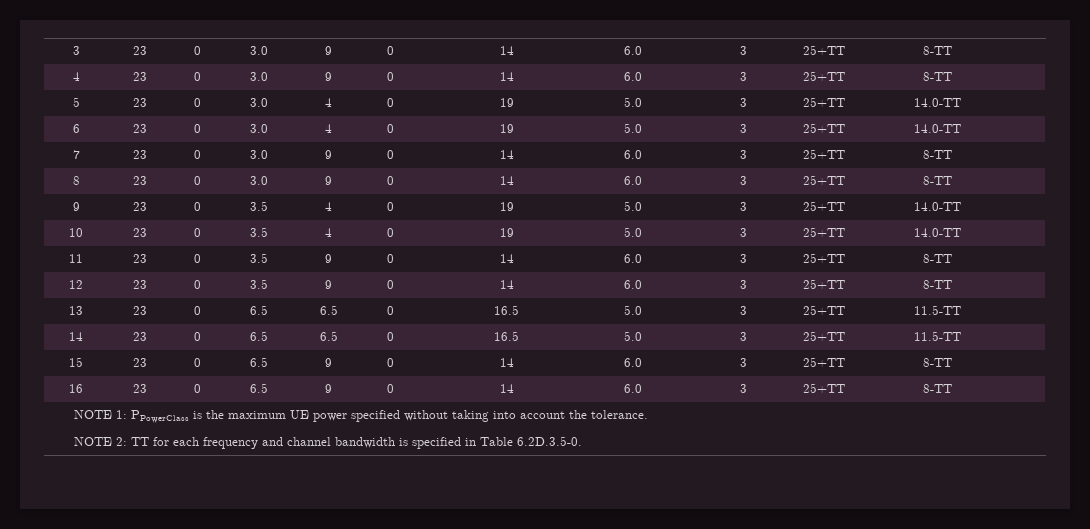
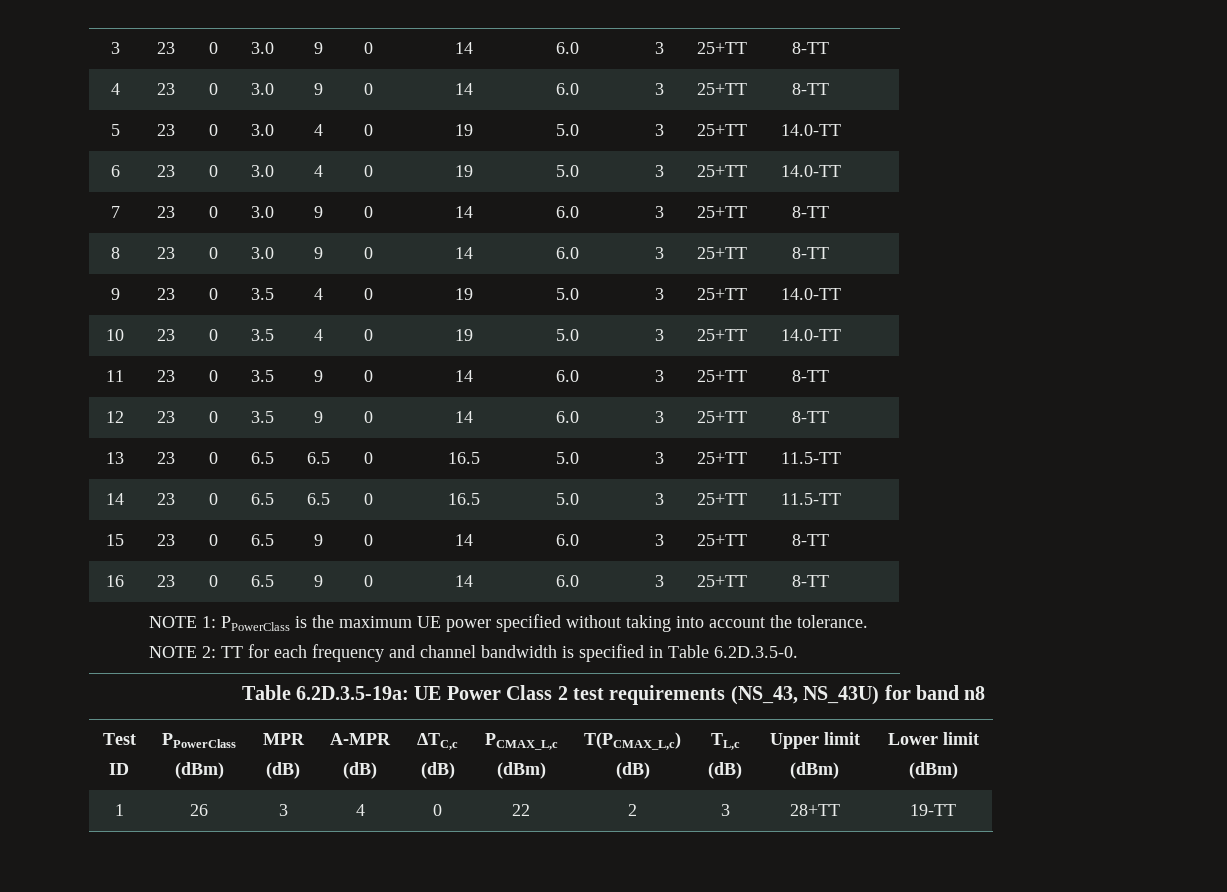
(582, 441) none -> [241,685,986,705] [102,733,136,745] [109,763,129,775] [162,733,236,748] [174,762,224,779] [262,733,305,745] [266,762,300,779] [330,733,391,745] [343,762,377,779] [417,733,458,750] [420,762,455,779] [484,733,558,750] [496,762,546,779] [584,732,681,750] [615,762,650,779] [710,733,740,750] [708,762,742,779] [769,732,860,749] [790,762,839,779] [887,732,979,745] [908,762,958,779] [114,804,124,816] [190,804,208,816] [278,804,288,816] [355,804,365,816] [433,804,442,816] [512,804,530,816] [628,804,637,816] [720,804,730,816] [789,804,840,816] [910,804,956,816] // Table 6.2D.3.5-19a: UE Power Class 2 test requirements (NS_43, NS_43U) for band n8 // Test // ID | PPowerClass // (dBm) | MPR // (dB) | A-MPR // (dB) | ΔTC,c // (dB) | PCMAX_L,c // (dBm) | T(PCMAX_L,c) // (dB) | TL,c // (dB) | Upper limit // (dBm) | Lower limit // (dBm) // 1 | 26 | 3 | 4 | 0 | 22 | 2 | 3 | 28+TT | 19-TT

